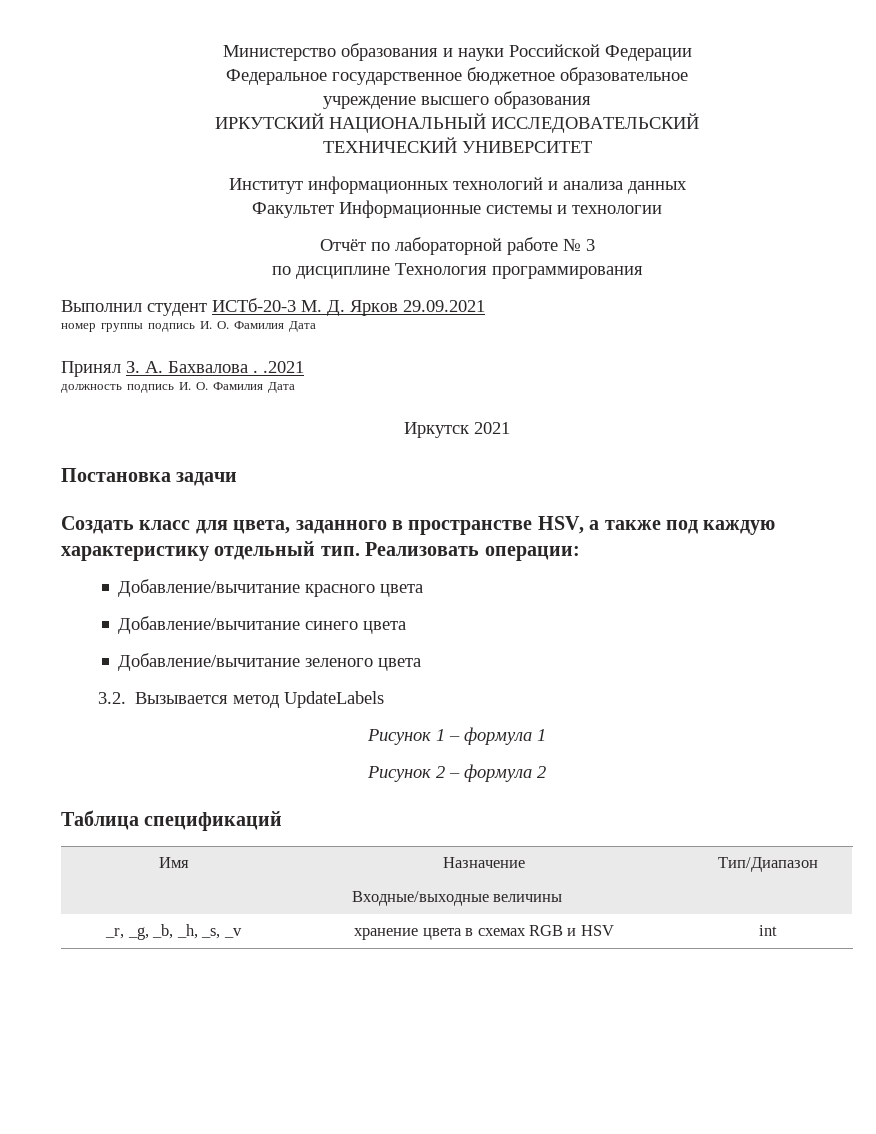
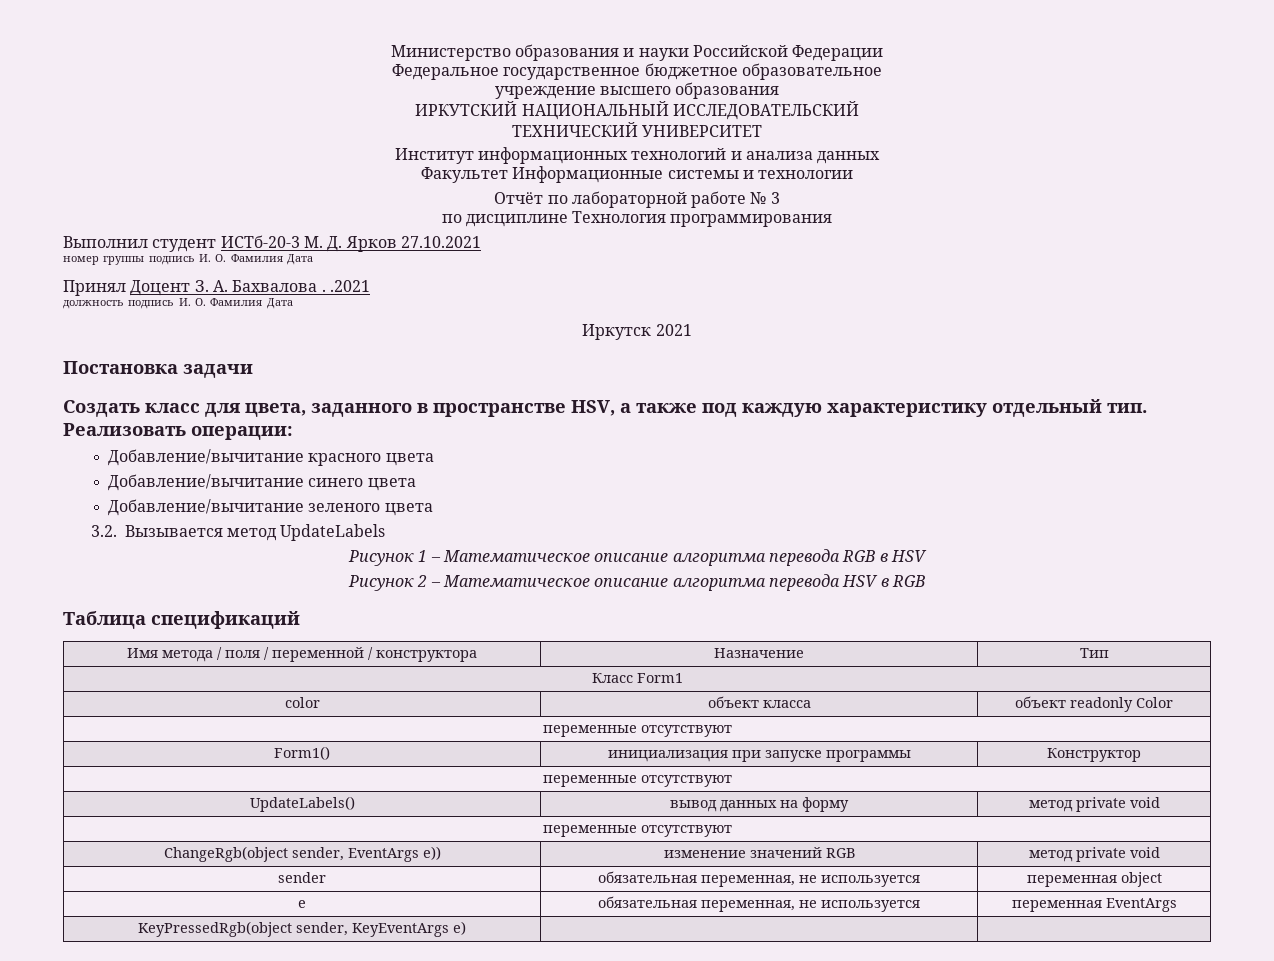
[403,300,485,312] 29.09.2021 -> [400,236,481,248] 27.10.2021
(121, 369) none -> [130,280,191,296] Доцент
[464,727,546,745] [367,764,546,782] [61,810,283,831] [158,857,189,868] [442,857,525,868] [717,857,818,872] [351,891,563,906] [105,924,242,940] [354,925,614,940] [758,925,777,936] формула 1 // Рисунок 2 – формула 2 // Таблица спецификаций // Имя | Назначение | Тип/Диапазон // Входные/выходные величины // _r, _g, _b, _h, _s, _v | хранение цвета в схемах RGB и HSV | int -> [443,549,927,566] [348,574,925,591] [63,611,300,629] [127,647,477,662] [714,648,804,658] [1079,648,1109,658] [591,673,683,683] [284,697,320,708] [707,696,811,708] [1015,696,1173,712] [542,725,732,737] [274,746,330,760] [607,750,911,762] [1047,748,1141,762] [542,775,732,787] [249,796,355,812] [670,797,849,812] [1028,797,1160,812] [542,825,732,837] [163,846,441,862] [663,847,855,858] [1028,847,1160,862] [278,872,326,883] [598,871,920,887] [1026,872,1162,887] [298,900,306,908] [598,896,920,912] [1011,898,1177,912] [138,921,466,937] Математическое описание алгоритма перевода RGB в HSV // Рисунок 2 – Математическое описание алгоритма перевода HSV в RGB // Таблица спецификаций // Имя метода / поля / переменной / конструктора | Назначение | Тип // Класс Form1 // color | объект класса | объект readonly Color // переменные отсутствуют // Form1() | инициализация при запуске программы | Конструктор // переменные отсутствуют // UpdateLabels() | вывод данных на форму | метод private void // переменные отсутствуют // ChangeRgb(object sender, EventArgs e)) | изменение значений RGB | метод private void // sender | обязательная переменная, не используется | переменная object // e | обязательная переменная, не используется | переменная EventArgs // KeyPressedRgb(object sender, KeyEventArgs e) | |

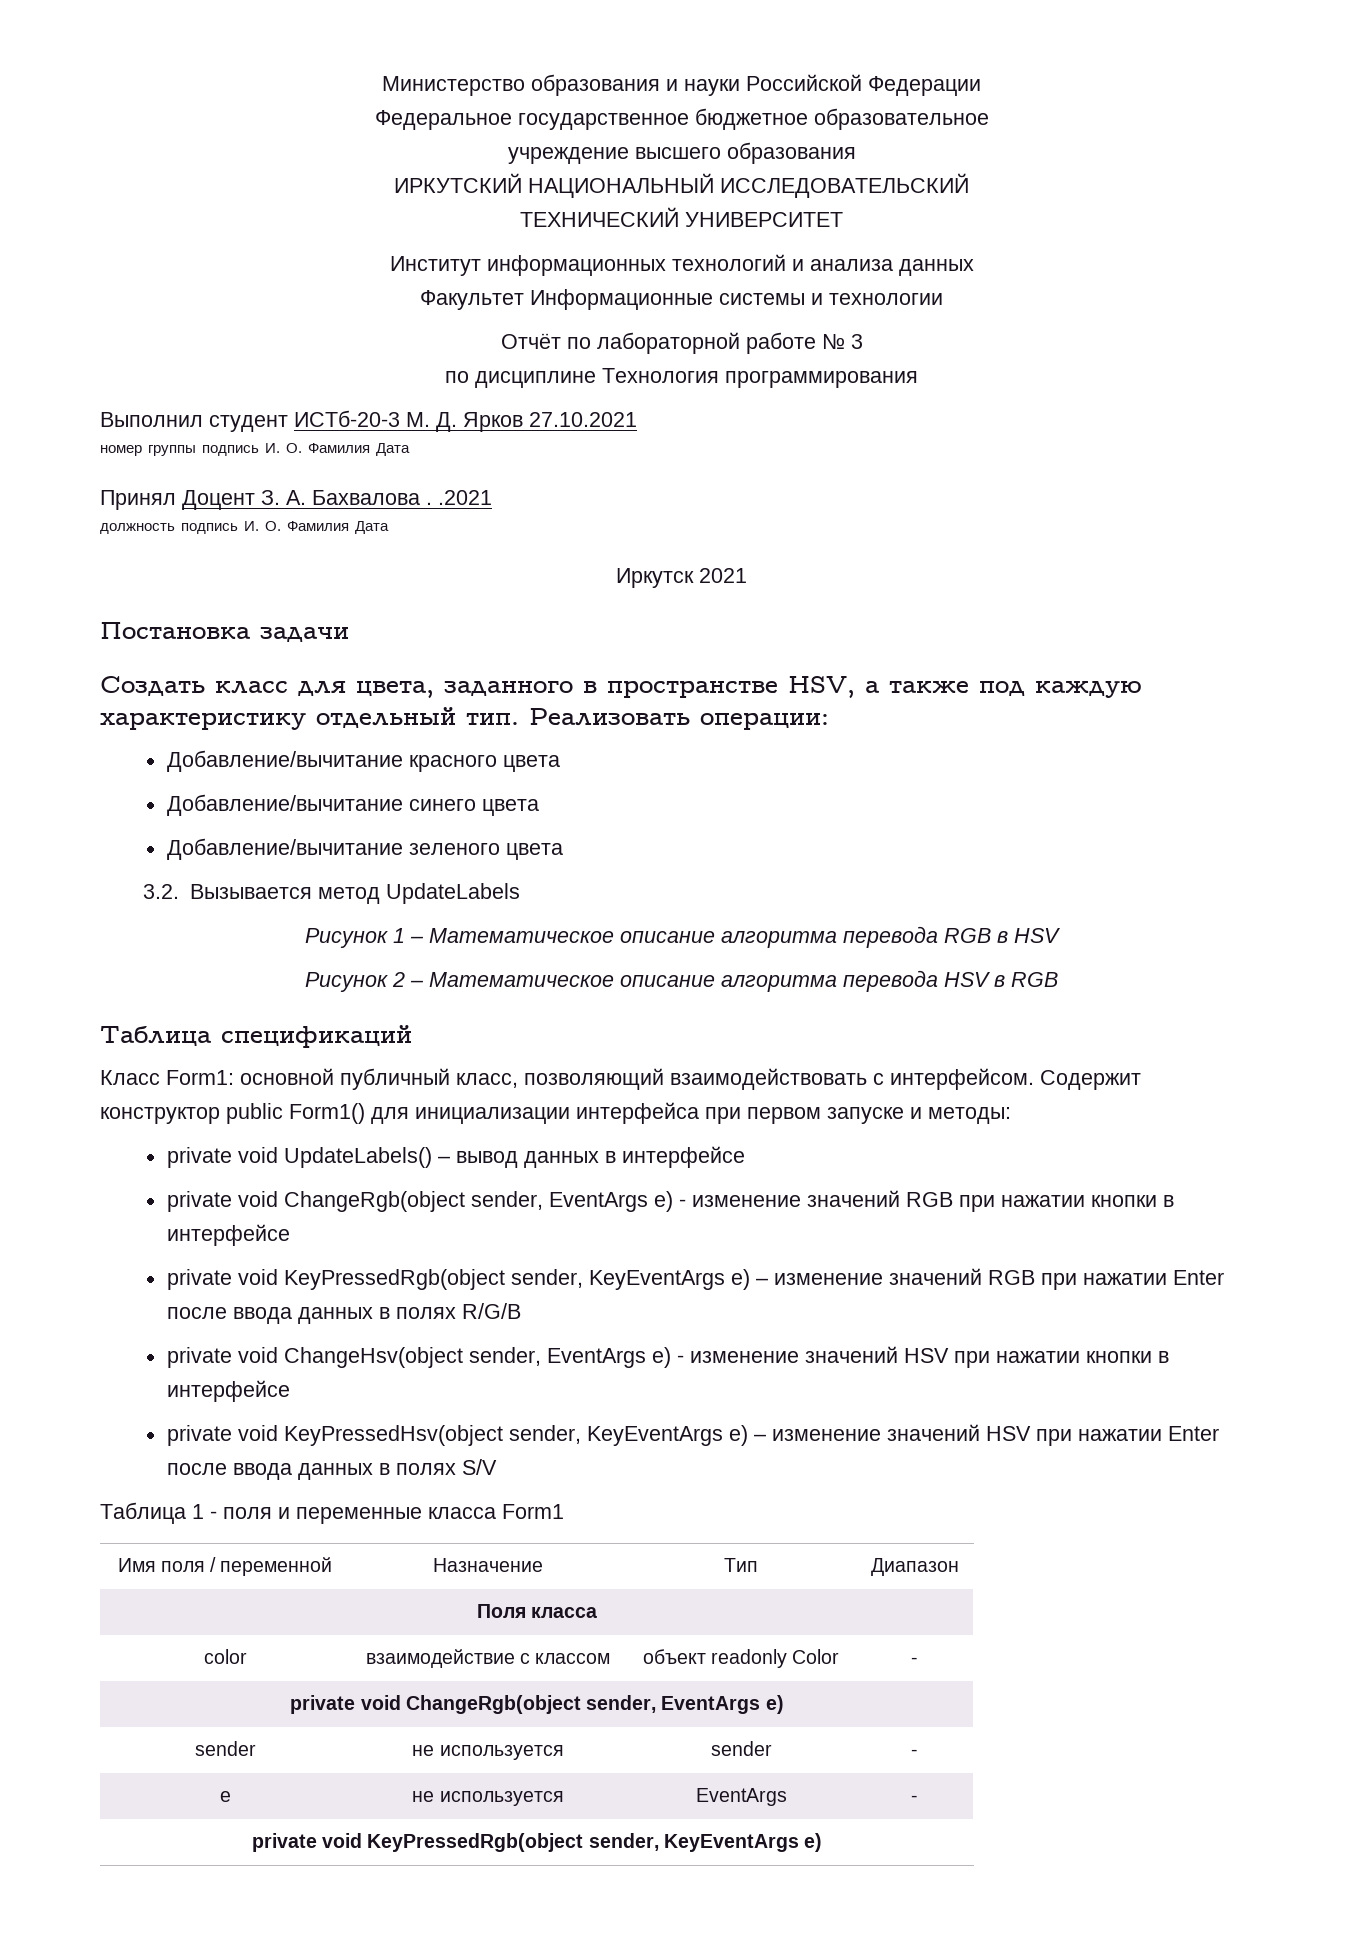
(300, 620) none -> [100,1068,1141,1090] [100,1102,1011,1124] [166,1146,745,1168] [166,1190,1174,1212] [166,1224,290,1246] [166,1268,1224,1290] [166,1303,521,1324] [166,1346,1169,1368] [166,1380,290,1402] [166,1424,1219,1446] [166,1459,497,1480] [100,1502,564,1524] // Класс Form1: основной публичный класс, позволяющий взаимодействовать с интерфейсом. Содержит конструктор public Form1() для инициализации интерфейса при первом запуске и методы: // private void UpdateLabels() – вывод данных в интерфейсе // private void ChangeRgb(object sender, EventArgs e) - изменение значений RGB при нажатии кнопки в интерфейсе // private void KeyPressedRgb(object sender, KeyEventArgs e) – изменение значений RGB при нажатии Enter после ввода данных в полях R/G/B // private void ChangeHsv(object sender, EventArgs e) - изменение значений HSV при нажатии кнопки в интерфейсе // private void KeyPressedHsv(object sender, KeyEventArgs e) – изменение значений HSV при нажатии Enter после ввода данных в полях S/V // Таблица 1 - поля и переменные класса Form1
[162,647,222,662] метода / -> (156, 1565) none
[368,647,477,662] / конструктора -> (333, 1566) none
[591,673,683,683] [284,697,320,708] [707,696,811,708] [1015,696,1173,712] [542,725,732,737] [274,746,330,760] [607,750,911,762] [1047,748,1141,762] [542,775,732,787] [249,796,355,812] [670,797,849,812] [1028,797,1160,812] [542,825,732,837] [163,846,441,862] [663,847,855,858] [1028,847,1160,862] [278,872,326,883] [598,871,920,887] [1026,872,1162,887] // Класс Form1 // color | объект класса | объект readonly Color // переменные отсутствуют // Form1() | инициализация при запуске программы | Конструктор // переменные отсутствуют // UpdateLabels() | вывод данных на форму | метод private void // переменные отсутствуют // ChangeRgb(object sender, EventArgs e)) | изменение значений RGB | метод private void // sender | обязательная переменная, не используется | переменная object -> [870,1558,959,1576] [476,1604,598,1618] [203,1649,247,1664] [365,1649,611,1668] [642,1649,840,1668] [911,1657,918,1664] [290,1695,784,1714] [194,1741,256,1756] [412,1745,564,1760] [710,1741,772,1756] [911,1749,918,1756] | Диапазон // Поля класса // color | взаимодействие с классом | объект readonly Color | - // private void ChangeRgb(object sender, EventArgs e) // sender | не используется | sender | -
[598,896,920,912] [1011,898,1177,912] [138,921,466,937] обязательная переменная, не используется | переменная EventArgs // KeyPressedRgb(object sender, KeyEventArgs e) | | -> [412,1791,564,1806] [695,1788,787,1806] [911,1795,918,1802] [251,1833,823,1852] не используется | EventArgs | - // private void KeyPressedRgb(object sender, KeyEventArgs e)

